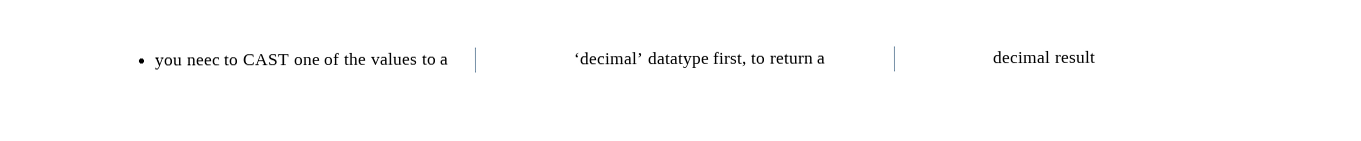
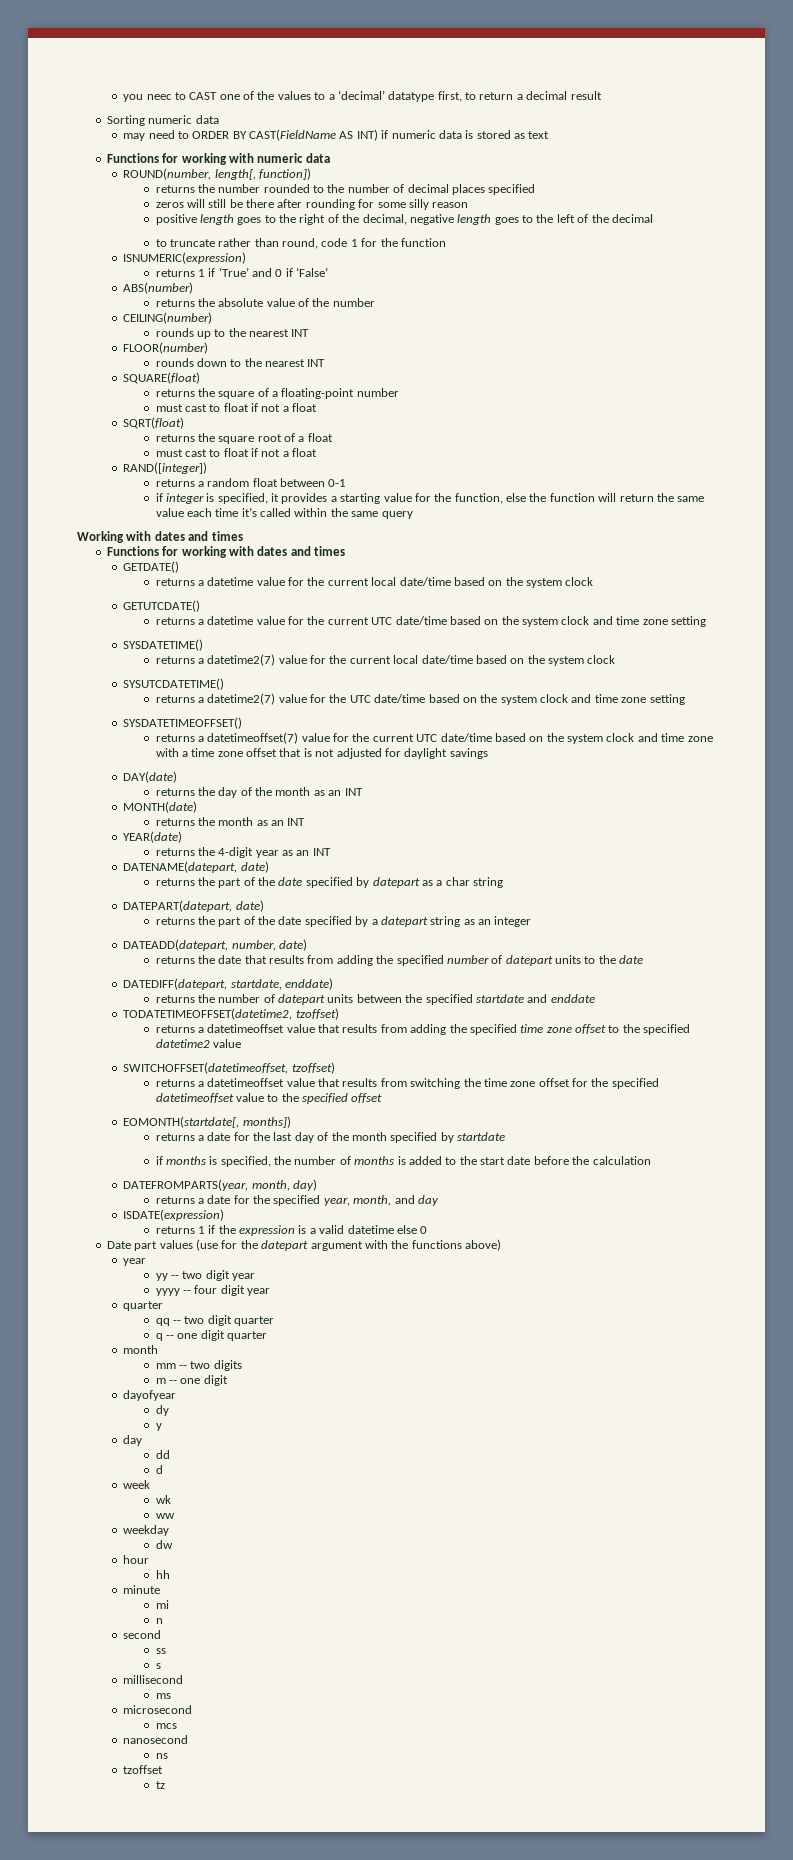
(1095, 56) none -> [106,115,219,126] [123,129,550,141] [106,153,330,165] [123,168,311,180] [155,184,536,195] [155,199,469,210] [155,214,653,225] [155,238,446,249] [123,252,247,264] [155,267,329,277] [123,282,194,294] [155,298,375,307] [123,312,213,324] [155,328,310,339] [123,342,209,354] [155,358,326,367] [123,372,201,384] [155,388,399,399] [155,403,318,412] [123,417,185,429] [155,433,333,444] [155,448,318,457] [123,462,208,474] [155,478,347,487] [155,493,705,504] [155,507,413,519] [77,531,243,543] [106,546,346,558] [123,561,180,573] [155,577,594,588] [123,600,201,612] [155,616,706,627] [123,639,204,651] [155,654,616,666] [123,678,225,690] [155,693,685,705] [123,717,243,729] [155,732,713,744] [155,748,488,759] [123,771,178,783] [155,787,363,798] [123,801,198,813] [155,817,306,826] [123,831,183,843] [155,847,331,858] [123,861,269,873] [155,877,504,888] [123,900,264,912] [155,916,532,927] [123,939,307,951] [155,955,644,966] [123,978,333,990] [155,994,595,1005] [123,1008,339,1020] [155,1024,691,1035] [155,1039,241,1048] [123,1062,335,1074] [155,1078,659,1089] [155,1093,383,1104] [123,1116,291,1128] [155,1132,506,1143] [155,1156,651,1167] [123,1179,317,1191] [155,1195,439,1206] [123,1209,225,1221] [155,1225,428,1236] [106,1239,502,1251] [123,1258,147,1266] [155,1270,256,1281] [155,1285,271,1296] [123,1301,164,1311] [155,1315,275,1326] [155,1330,268,1341] [123,1345,159,1354] [155,1360,242,1371] [155,1375,228,1386] [123,1390,177,1401] [155,1405,169,1416] [155,1423,162,1431] [123,1435,143,1446] [155,1450,170,1459] [155,1465,163,1474] [123,1480,151,1489] [155,1495,171,1504] [155,1513,175,1519] [123,1525,170,1536] [155,1540,173,1549] [123,1555,150,1564] [155,1570,170,1579] [123,1585,161,1594] [155,1600,169,1609] [155,1618,163,1624] [123,1630,162,1639] [155,1648,166,1654] [155,1663,161,1669] [123,1675,184,1684] [155,1693,171,1699] [123,1705,193,1714] [155,1723,177,1729] [123,1735,189,1744] [155,1753,168,1759] [123,1765,164,1774] [155,1781,165,1789] // Sorting numeric data // may need to ORDER BY CAST(FieldName AS INT) if numeric data is stored as text // Functions for working with numeric data // ROUND(number, length[, function]) // returns the number rounded to the number of decimal places specified // zeros will still be there after rounding for some silly reason // positive length goes to the right of the decimal, negative length goes to the left of the decimal // to truncate rather than round, code 1 for the function // ISNUMERIC(expression) // returns 1 if ‘True’ and 0 if ‘False’ // ABS(number) // returns the absolute value of the number // CEILING(number) // rounds up to the nearest INT // FLOOR(number) // rounds down to the nearest INT // SQUARE(float) // returns the square of a floating-point number // must cast to float if not a float // SQRT(float) // returns the square root of a float // must cast to float if not a float // RAND([integer]) // returns a random float between 0-1 // if integer is specified, it provides a starting value for the function, else the function will return the same value each time it’s called within the same query // Working with dates and times // Functions for working with dates and times // GETDATE() // returns a datetime value for the current local date/time based on the system clock // GETUTCDATE() // returns a datetime value for the current UTC date/time based on the system clock and time zone setting // SYSDATETIME() // returns a datetime2(7) value for the current local date/time based on the system clock // SYSUTCDATETIME() // returns a datetime2(7) value for the UTC date/time based on the system clock and time zone setting // SYSDATETIMEOFFSET() // returns a datetimeoffset(7) value for the current UTC date/time based on the system clock and time zone with a time zone offset that is not adjusted for daylight savings // DAY(date) // returns the day of the month as an INT // MONTH(date) // returns the month as an INT // YEAR(date) // returns the 4-digit year as an INT // DATENAME(datepart, date) // returns the part of the date specified by datepart as a char string // DATEPART(datepart, date) // returns the part of the date specified by a datepart string as an integer // DATEADD(datepart, number, date) // returns the date that results from adding the specified number of datepart units to the date // DATEDIFF(datepart, startdate, enddate) // returns the number of datepart units between the specified startdate and enddate // TODATETIMEOFFSET(datetime2, tzoffset) // returns a datetimeoffset value that results from adding the specified time zone offset to the specified datetime2 value // SWITCHOFFSET(datetimeoffset, tzoffset) // returns a datetimeoffset value that results from switching the time zone offset for the specified datetimeoffset value to the specified offset // EOMONTH(startdate[, months]) // returns a date for the last day of the month specified by startdate // if months is specified, the number of months is added to the start date before the calculation // DATEFROMPARTS(year, month, day) // returns a date for the specified year, month, and day // ISDATE(expression) // returns 1 if the expression is a valid datetime else 0 // Date part values (use for the datepart argument with the functions above) // year // yy -- two digit year // yyyy -- four digit year // quarter // qq -- two digit quarter // q -- one digit quarter // month // mm -- two digits // m -- one digit // dayofyear // dy // y // day // dd // d // week // wk // ww // weekday // dw // hour // hh // minute // mi // n // second // ss // s // millisecond // ms // microsecond // mcs // nanosecond // ns // tzoffset // tz

